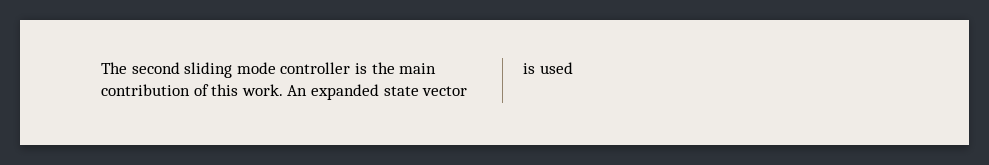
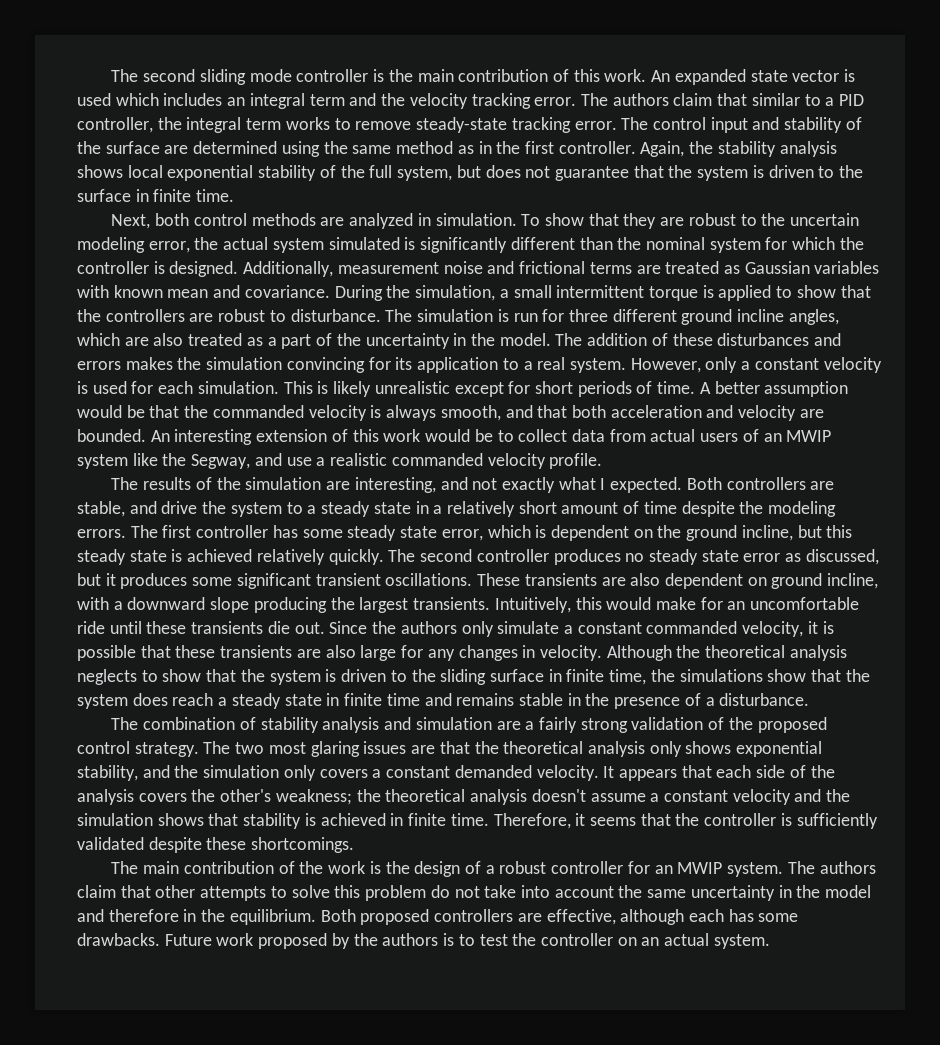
(573, 68) none -> [115,93,865,109] [77,117,862,133] [77,141,837,157] [77,165,864,181] [77,189,235,202] [111,213,860,229] [77,237,864,253] [77,261,880,277] [77,285,871,301] [77,309,839,325] [77,333,842,349] [77,357,882,373] [77,381,849,397] [77,405,824,421] [77,429,832,445] [77,453,603,469] [111,477,835,493] [77,501,837,517] [77,525,853,541] [77,549,879,565] [77,573,879,589] [77,597,860,613] [77,621,834,637] [77,645,847,661] [77,669,870,685] [77,693,810,709] [111,717,827,733] [77,741,823,757] [77,765,835,781] [77,789,851,805] [77,813,878,829] [77,837,355,853] [111,861,876,877] [77,885,872,901] [77,909,799,925] [77,933,770,949] which includes an integral term and the velocity tracking error. The authors claim that similar to a PID controller, the integral term works to remove steady-state tracking error. The control input and stability of the surface are determined using the same method as in the first controller. Again, the stability analysis shows local exponential stability of the full system, but does not guarantee that the system is driven to the surface in finite time. // Next, both control methods are analyzed in simulation. To show that they are robust to the uncertain modeling error, the actual system simulated is significantly different than the nominal system for which the controller is designed. Additionally, measurement noise and frictional terms are treated as Gaussian variables with known mean and covariance. During the simulation, a small intermittent torque is applied to show that the controllers are robust to disturbance. The simulation is run for three different ground incline angles, which are also treated as a part of the uncertainty in the model. The addition of these disturbances and errors makes the simulation convincing for its application to a real system. However, only a constant velocity is used for each simulation. This is likely unrealistic except for short periods of time. A better assumption would be that the commanded velocity is always smooth, and that both acceleration and velocity are bounded. An interesting extension of this work would be to collect data from actual users of an MWIP system like the Segway, and use a realistic commanded velocity profile. // The results of the simulation are interesting, and not exactly what I expected. Both controllers are stable, and drive the system to a steady state in a relatively short amount of time despite the modeling errors. The first controller has some steady state error, which is dependent on the ground incline, but this steady state is achieved relatively quickly. The second controller produces no steady state error as discussed, but it produces some significant transient oscillations. These transients are also dependent on ground incline, with a downward slope producing the largest transients. Intuitively, this would make for an uncomfortable ride until these transients die out. Since the authors only simulate a constant commanded velocity, it is possible that these transients are also large for any changes in velocity. Although the theoretical analysis neglects to show that the system is driven to the sliding surface in finite time, the simulations show that the system does reach a steady state in finite time and remains stable in the presence of a disturbance. // The combination of stability analysis and simulation are a fairly strong validation of the proposed control strategy. The two most glaring issues are that the theoretical analysis only shows exponential stability, and the simulation only covers a constant demanded velocity. It appears that each side of the analysis covers the other's weakness; the theoretical analysis doesn't assume a constant velocity and the simulation shows that stability is achieved in finite time. Therefore, it seems that the controller is sufficiently validated despite these shortcomings. // The main contribution of the work is the design of a robust controller for an MWIP system. The authors claim that other attempts to solve this problem do not take into account the same uncertainty in the model and therefore in the equilibrium. Both proposed controllers are effective, although each has some drawbacks. Future work proposed by the authors is to test the controller on an actual system.

